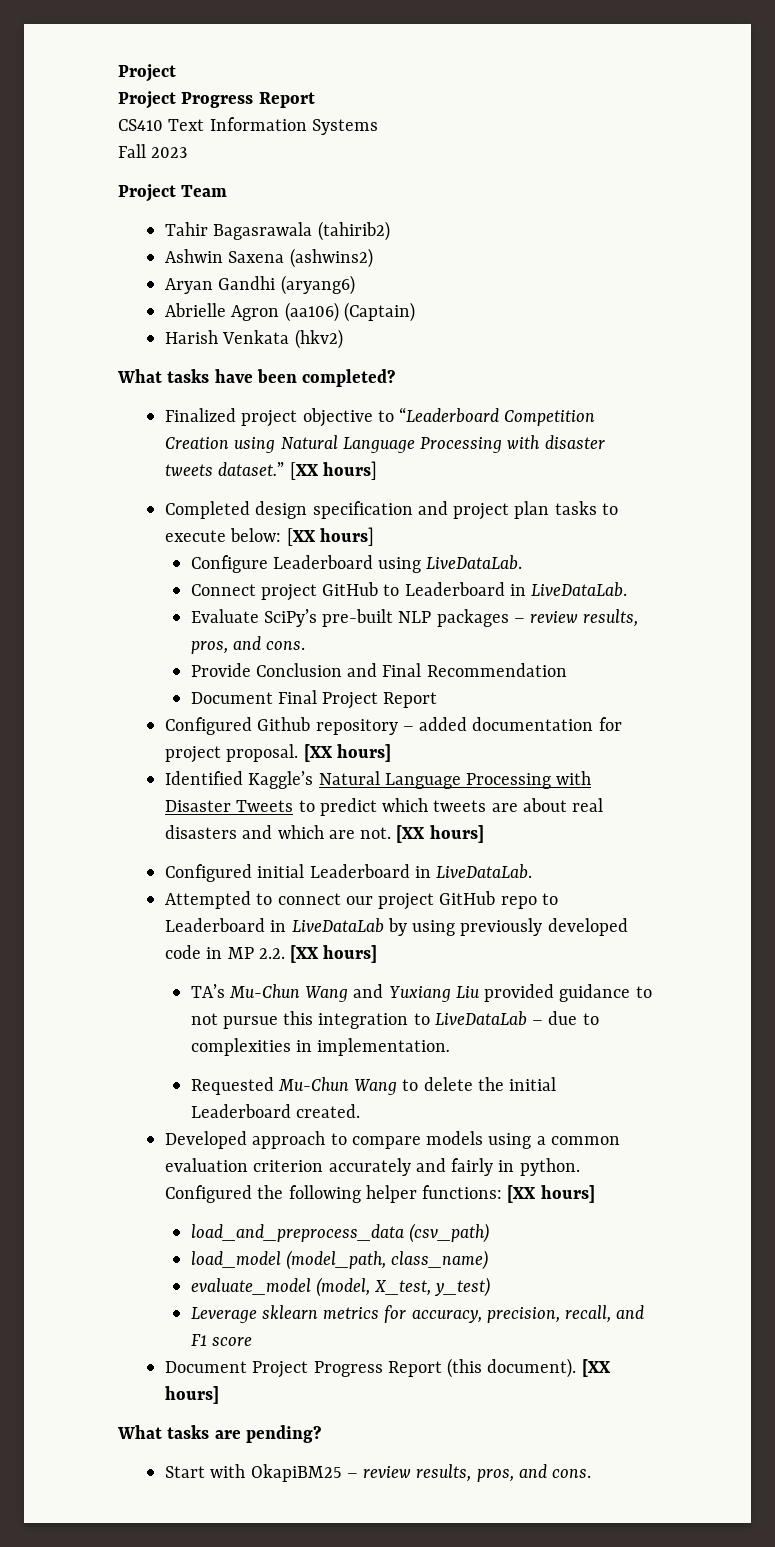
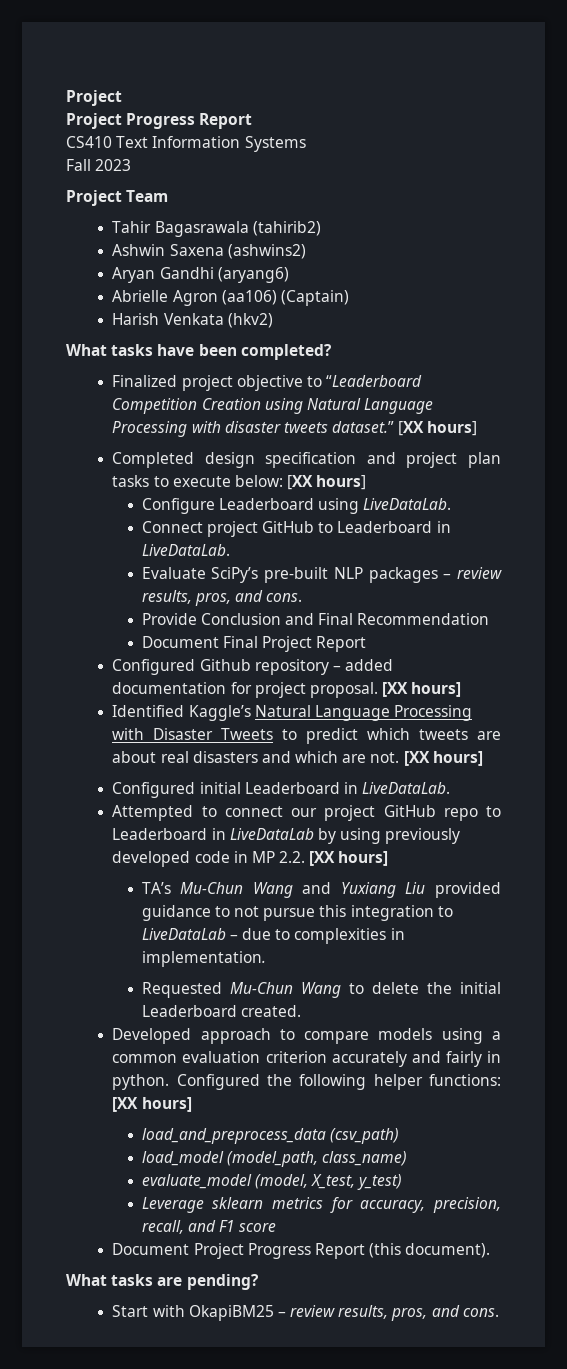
[581,1359,611,1377] [164,1386,219,1404] [XX hours] -> (491, 1250) none

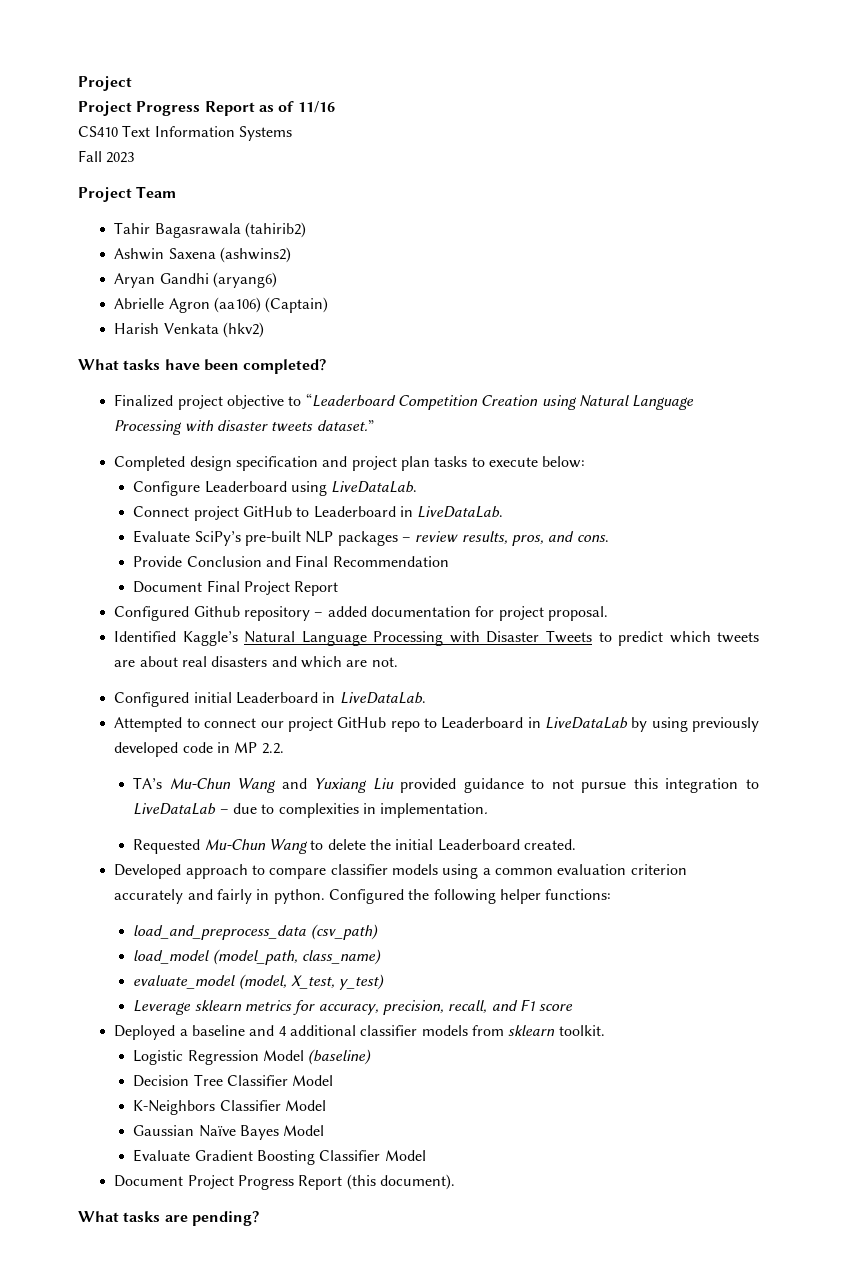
(253, 121) none -> [258,101,335,113] as of 11/16
[398,421,478,436] [XX hours] -> (374, 425) none
[287,475,367,490] [XX hours] -> (586, 462) none
[382,682,462,697] [XX hours] -> (609, 613) none
[403,751,483,766] [XX hours] -> (398, 662) none
[309,851,389,866] [XX hours] -> (284, 748) none
(370, 1037) none -> [330,864,388,875] classifier
[112,1097,192,1112] [XX hours] -> (612, 894) none
(277, 1227) none -> [114,1025,605,1040] [133,1049,372,1065] [133,1074,334,1087] [133,1100,326,1115] [133,1125,325,1140] [133,1149,426,1165] // Deployed a baseline and 4 additional classifier models from sklearn toolkit. // Logistic Regression Model (baseline) // Decision Tree Classifier Model // K-Neighbors Classifier Model // Gaussian Naïve Bayes Model // Evaluate Gradient Boosting Classifier Model
[112,1305,499,1321] // Start with OkapiBM25 – review results, pros, and cons. -> (259, 1218) none

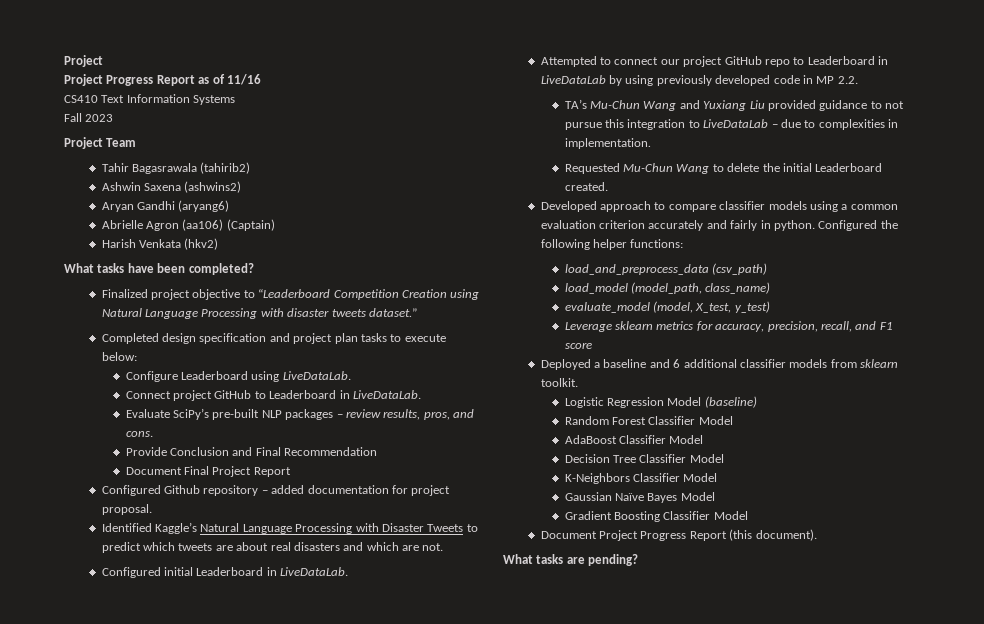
[278,1026,287,1036] 4 -> [673,359,681,368] 6
(372, 1057) none -> [564,416,733,425] [564,435,704,444] // Random Forest Classifier Model // AdaBoost Classifier Model
[133,1149,191,1162] Evaluate -> (715, 496) none

